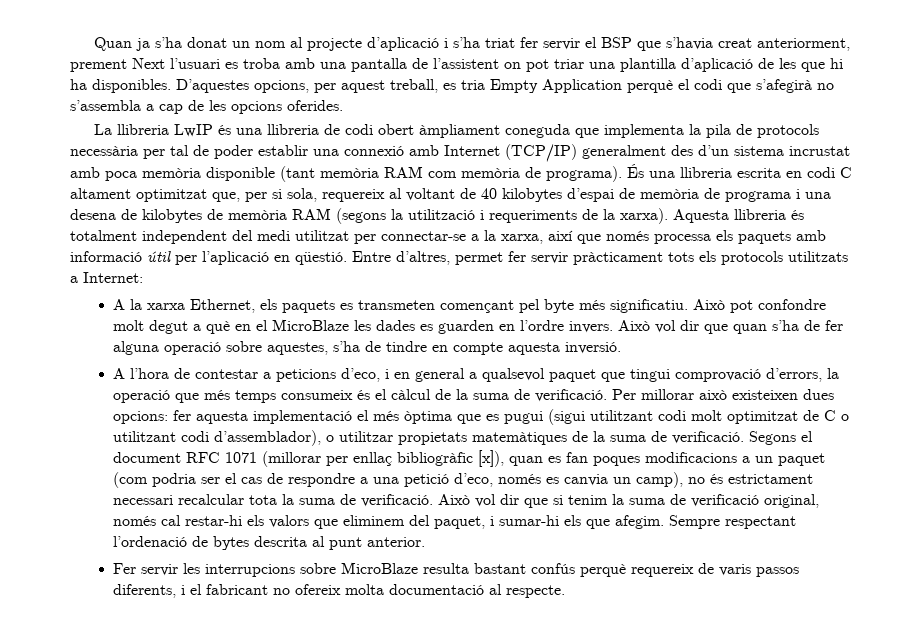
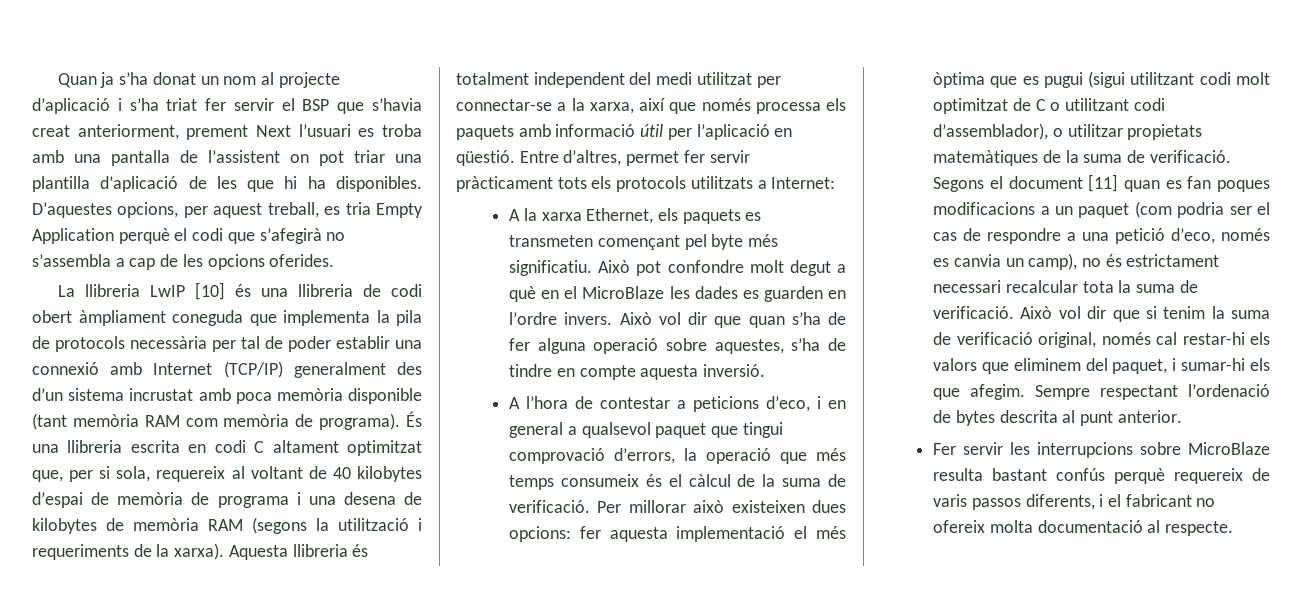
(214, 130) none -> [194,282,225,300] [10]
[186,450,505,467] RFC 1071 (millorar per enllaç bibliogràfic [x]), -> [1088,174,1119,192] [11]

